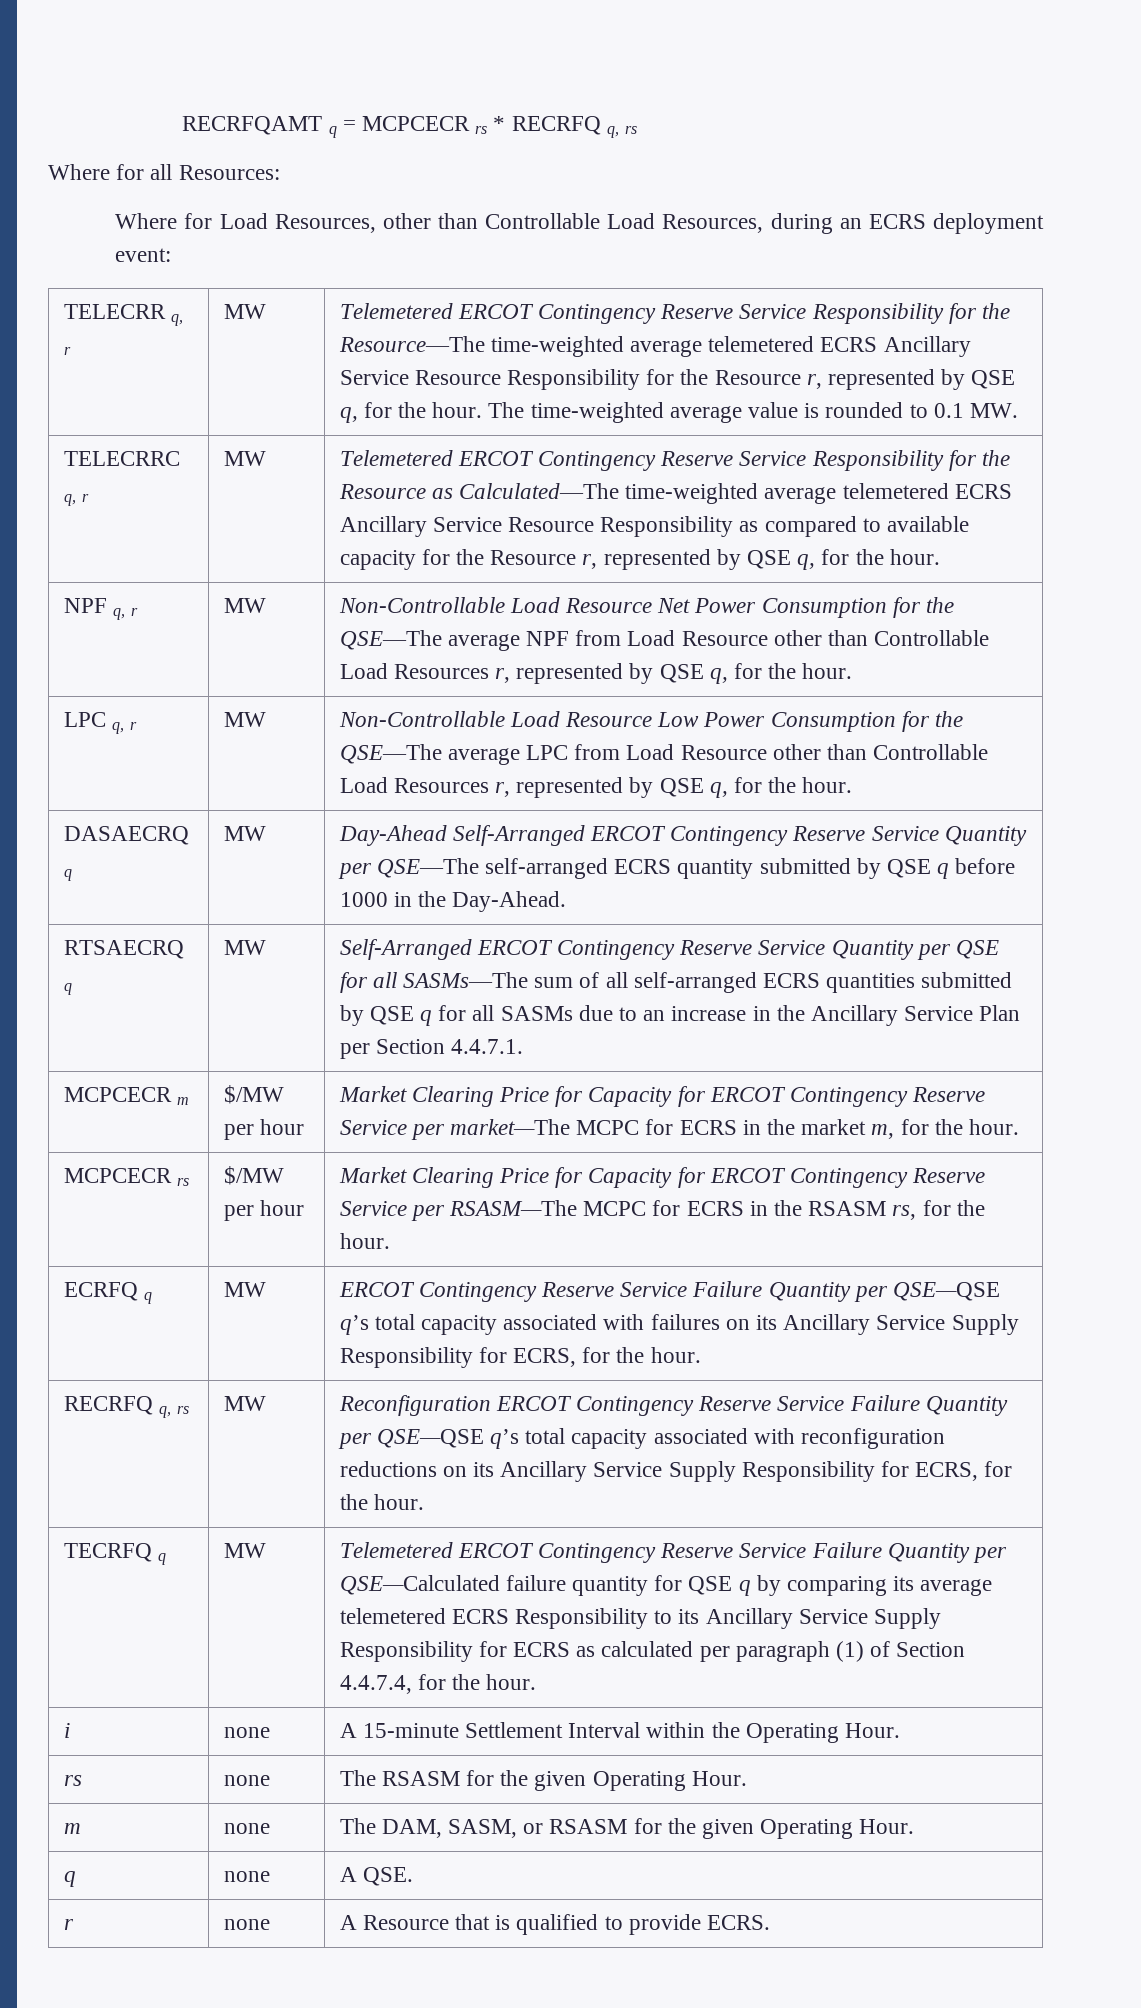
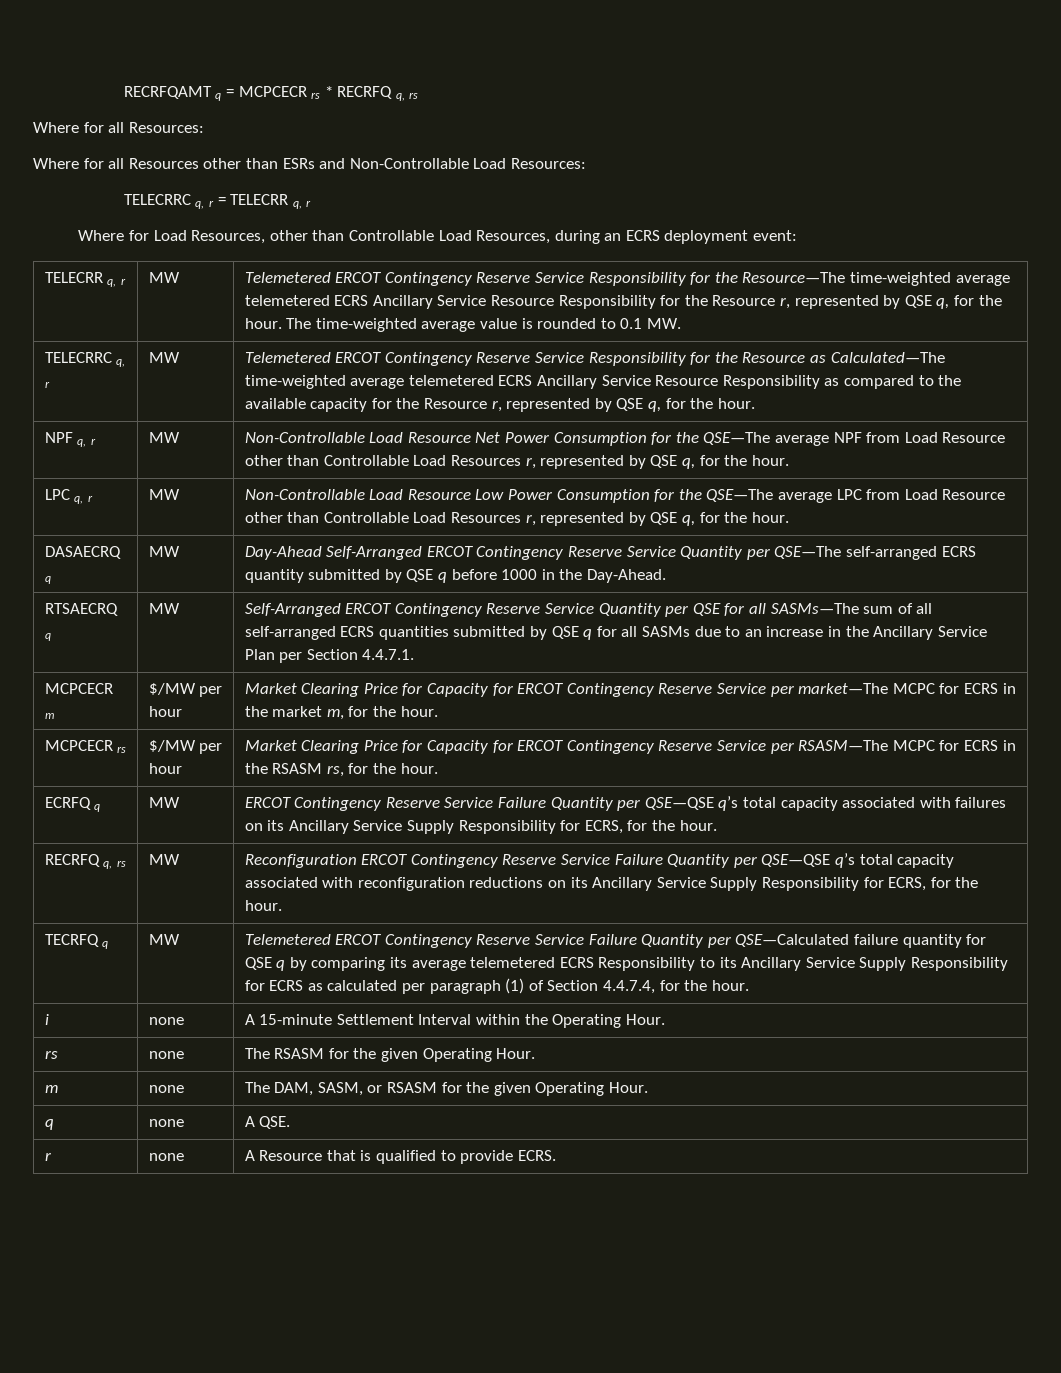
(280, 172) none -> [33,158,586,169] [123,194,312,209] // Where for all Resources other than ESRs and Non-Controllable Load Resources: // TELECRRC q, r = TELECRR q, r
(881, 525) none -> [938,375,962,386] the

